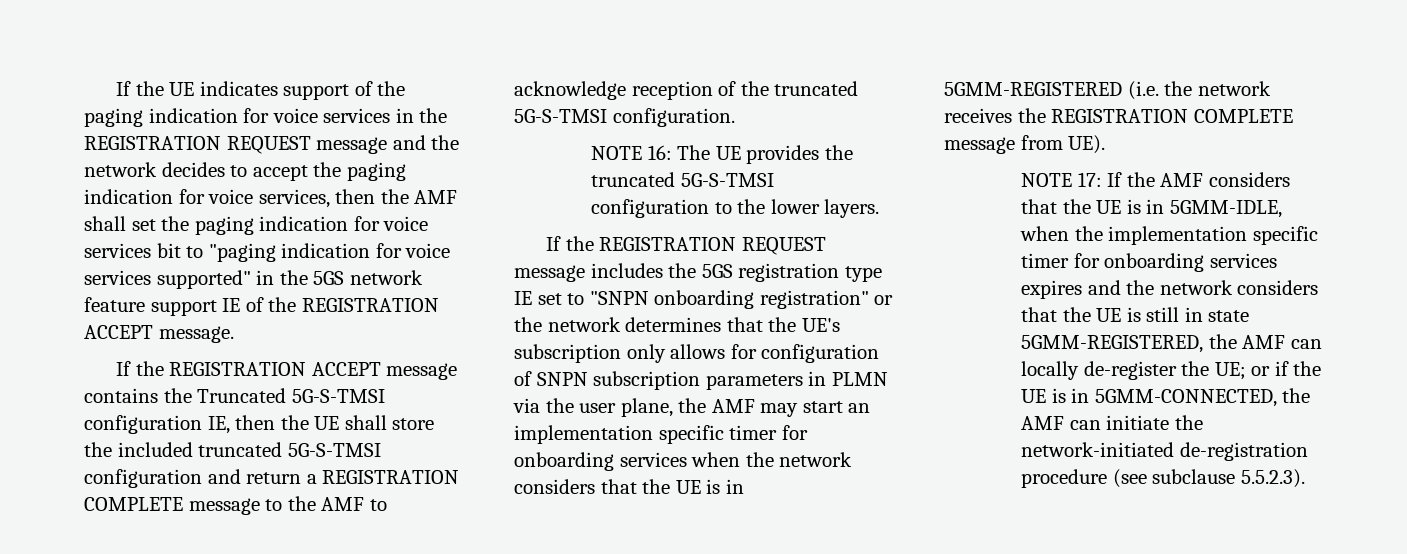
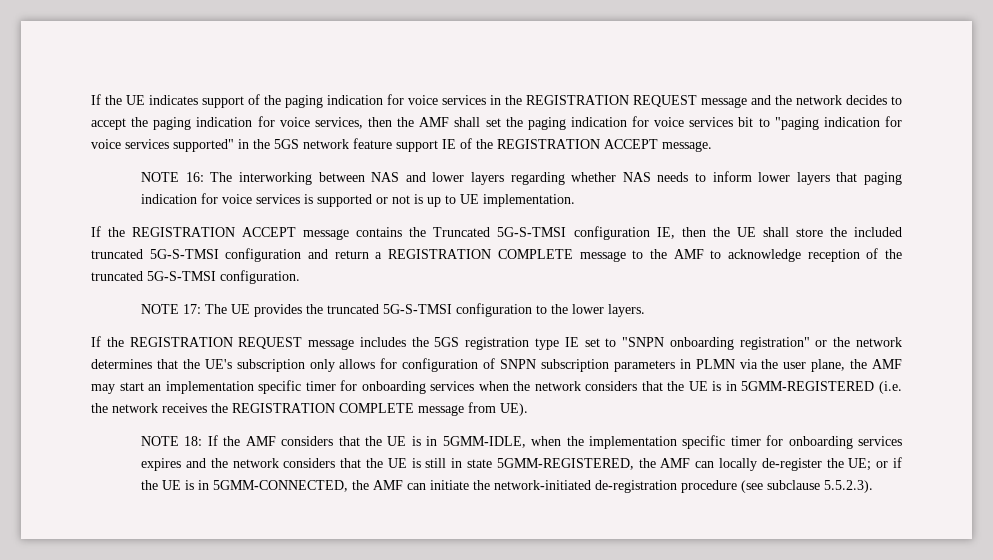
(234, 334) none -> [141,171,902,185] [141,193,576,207] // NOTE 16: The interworking between NAS and lower layers regarding whether NAS needs to inform lower layers that paging indication for voice services is supported or not is up to UE implementation.
[647,145,672,160] 16: -> [183,304,202,314] 17:
[1077,172,1102,187] 17: -> [184,436,203,446] 18:

